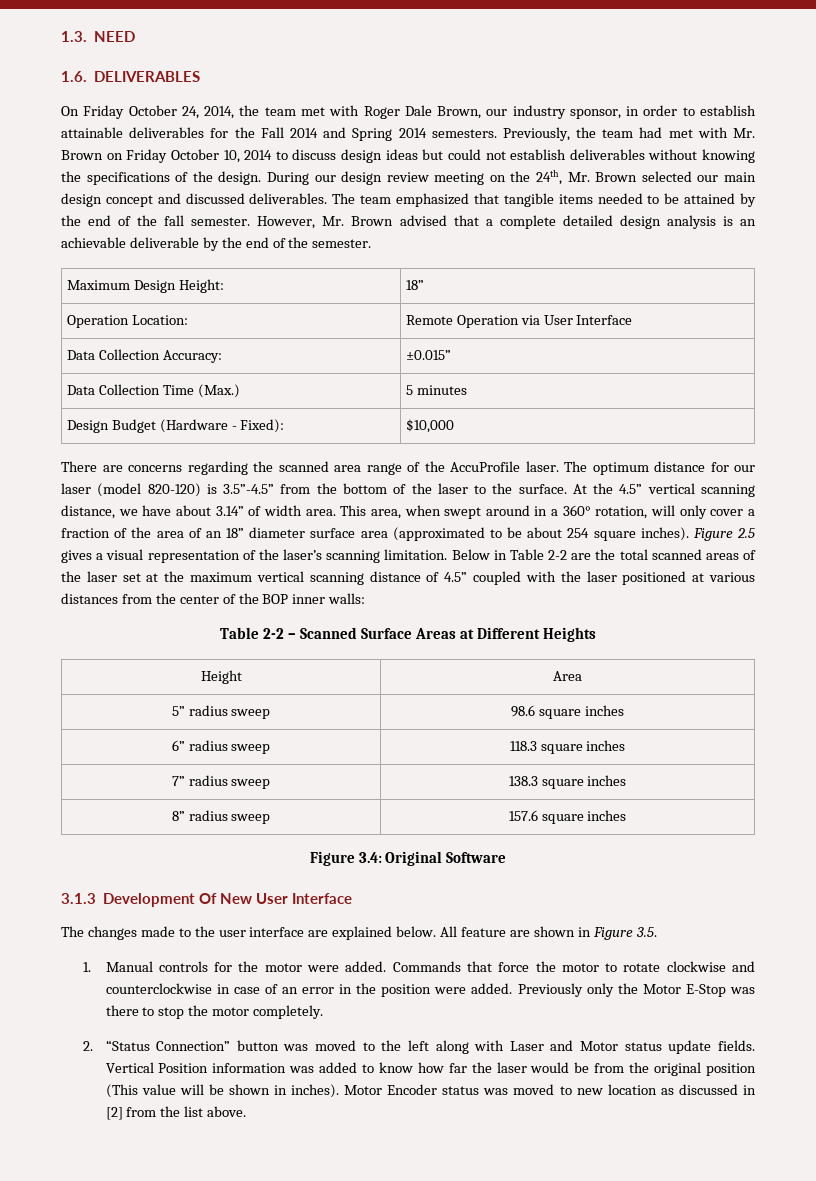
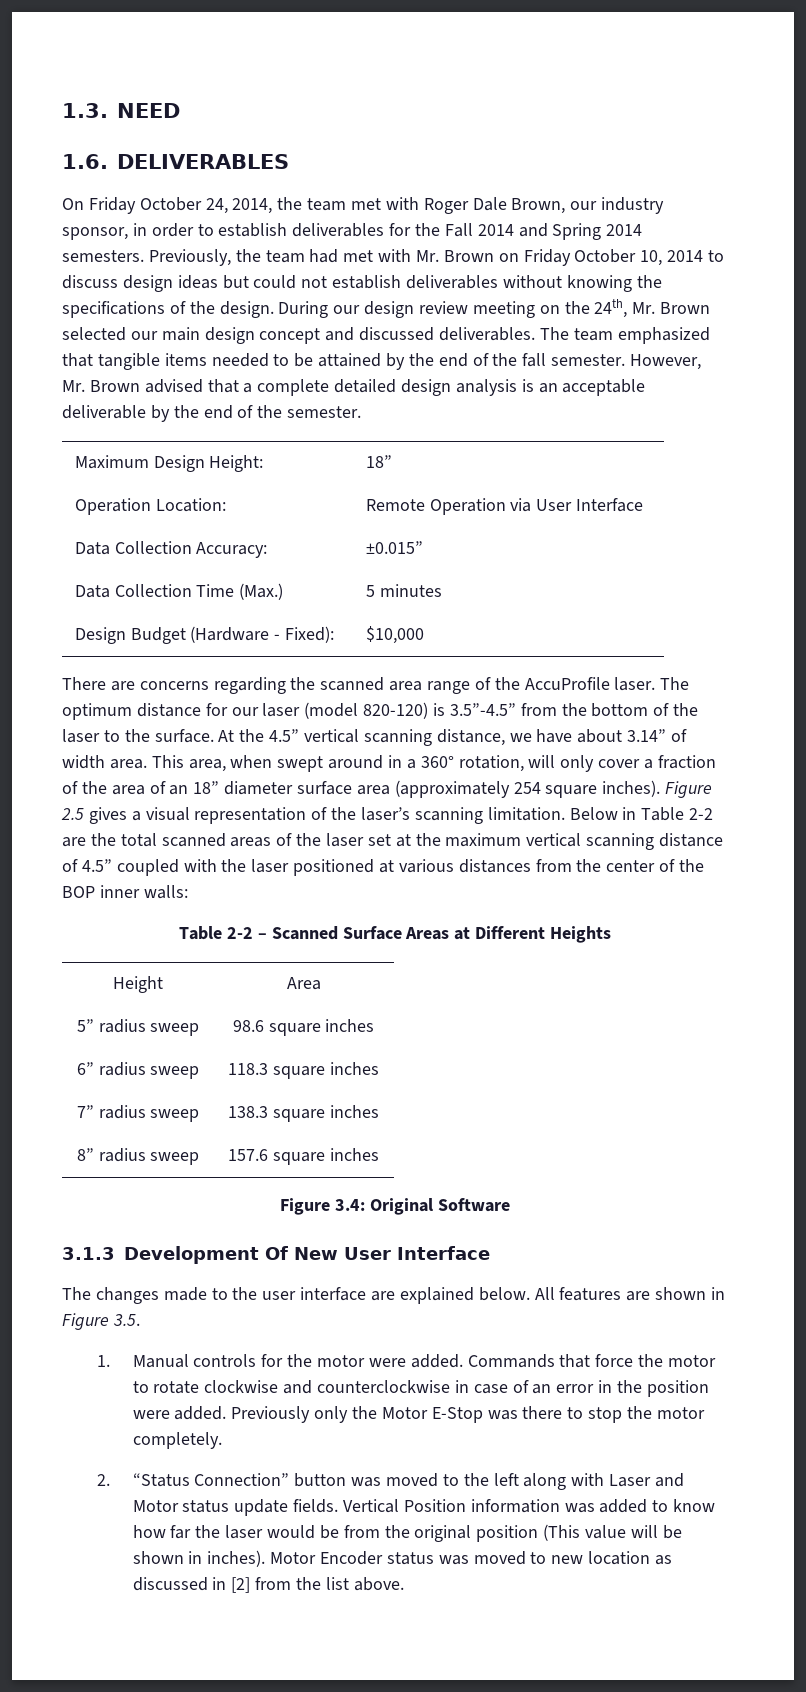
[61,127,123,138] attainable -> (288, 230) none
[61,237,126,248] achievable -> [562,379,646,396] acceptable
[392,527,563,541] (approximated to be about -> [394,780,510,798] (approximately
[461,927,507,937] feature -> [559,1287,622,1301] features

